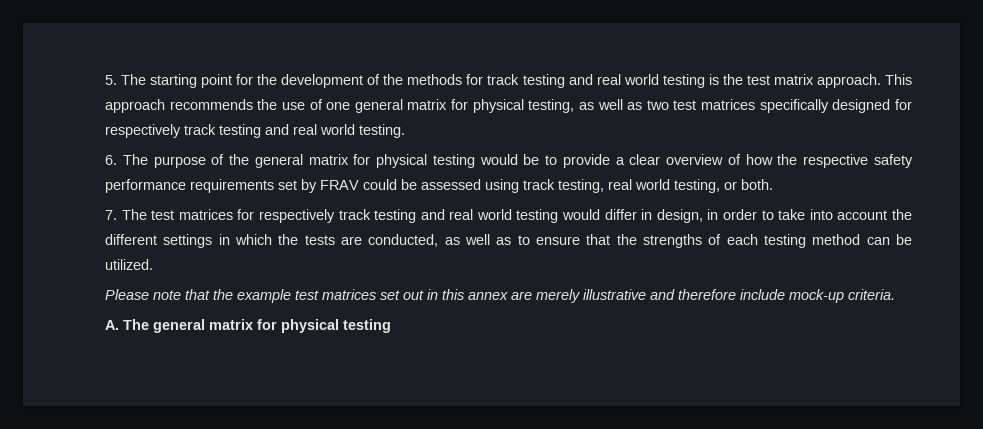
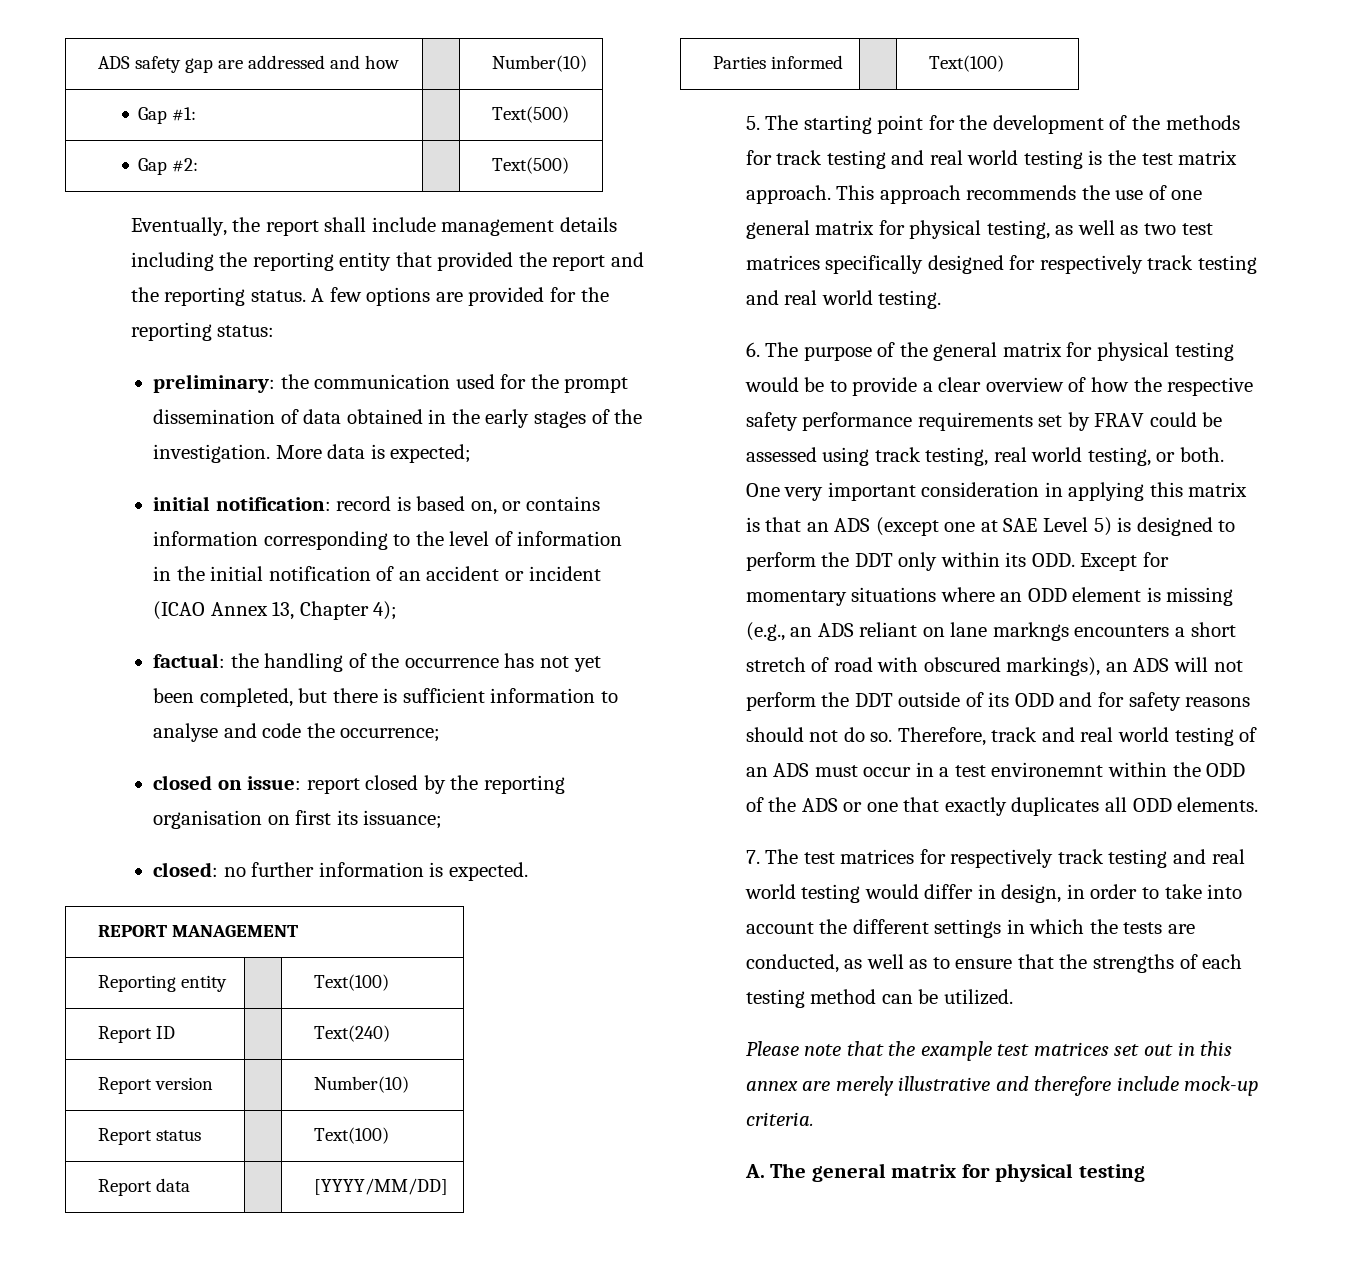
(104, 80) none -> [98,55,400,73] [492,55,588,72] [138,107,197,124] [492,106,570,123] [138,158,199,175] [492,157,570,174] [130,217,617,236] [130,252,645,271] [130,287,609,306] [130,322,275,341] [153,374,629,393] [153,409,643,428] [153,444,472,463] [153,496,601,515] [153,531,623,550] [153,566,601,581] [153,601,398,620] [153,653,601,672] [153,688,619,707] [153,723,441,742] [153,775,566,794] [153,810,443,829] [153,862,528,881] [98,925,299,937] [98,975,228,992] [314,974,390,991] [98,1026,176,1043] [314,1025,391,1042] [98,1077,214,1094] [314,1076,410,1093] [98,1128,202,1145] [314,1127,390,1144] [98,1178,191,1196] [314,1178,449,1195] [713,55,844,69] [929,55,1005,72] ADS safety gap are addressed and how | | Number(10) // Gap #1: | | Text(500) // Gap #2: | | Text(500) // Eventually, the report shall include management details including the reporting entity that provided the report and the reporting status. A few options are provided for the reporting status: // preliminary: the communication used for the prompt dissemination of data obtained in the early stages of the investigation. More data is expected; // initial notification: record is based on, or contains information corresponding to the level of information in the initial notification of an accident or incident (ICAO Annex 13, Chapter 4); // factual: the handling of the occurrence has not yet been completed, but there is sufficient information to analyse and code the occurrence; // closed on issue: report closed by the reporting organisation on first its issuance; // closed: no further information is expected. // REPORT MANAGEMENT // Reporting entity | | Text(100) // Report ID | | Text(240) // Report version | | Number(10) // Report status | | Text(100) // Report data | | [YYYY/MM/DD] // Parties informed | | Text(100) //
(773, 184) none -> [745,482,1248,501] [745,517,1236,536] [745,552,1170,571] [745,587,1234,606] [745,622,1236,641] [745,657,1243,676] [745,692,1251,711] [745,727,1258,746] [745,762,1246,777] [745,797,1259,816] One very important consideration in applying this matrix is that an ADS (except one at SAE Level 5) is designed to perform the DDT only within its ODD. Except for momentary situations where an ODD element is missing (e.g., an ADS reliant on lane markngs encounters a short stretch of road with obscured markings), an ADS will not perform the DDT outside of its ODD and for safety reasons should not do so. Therefore, track and real world testing of an ADS must occur in a test environemnt within the ODD of the ADS or one that exactly duplicates all ODD elements.

